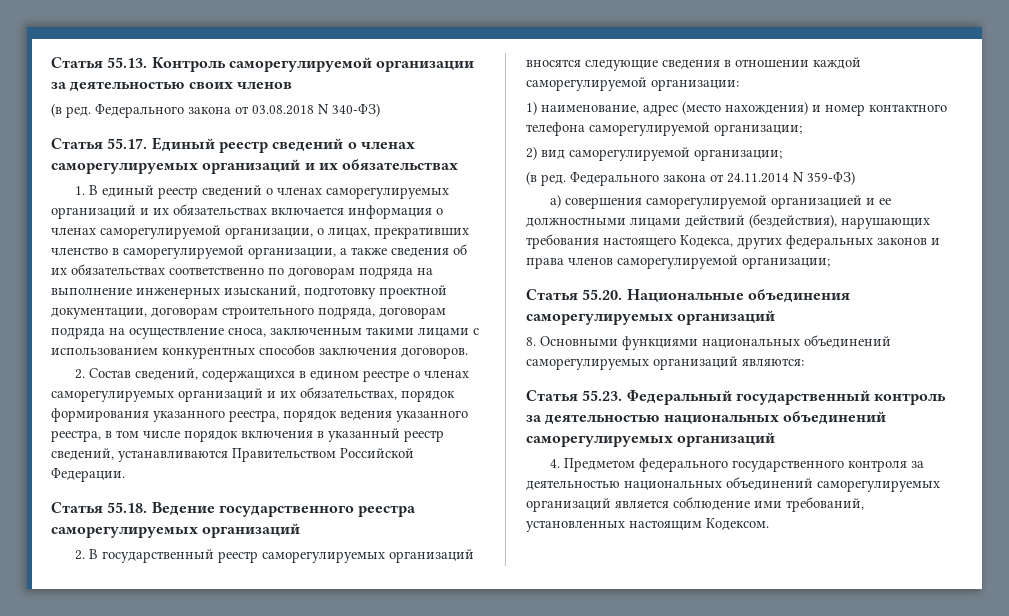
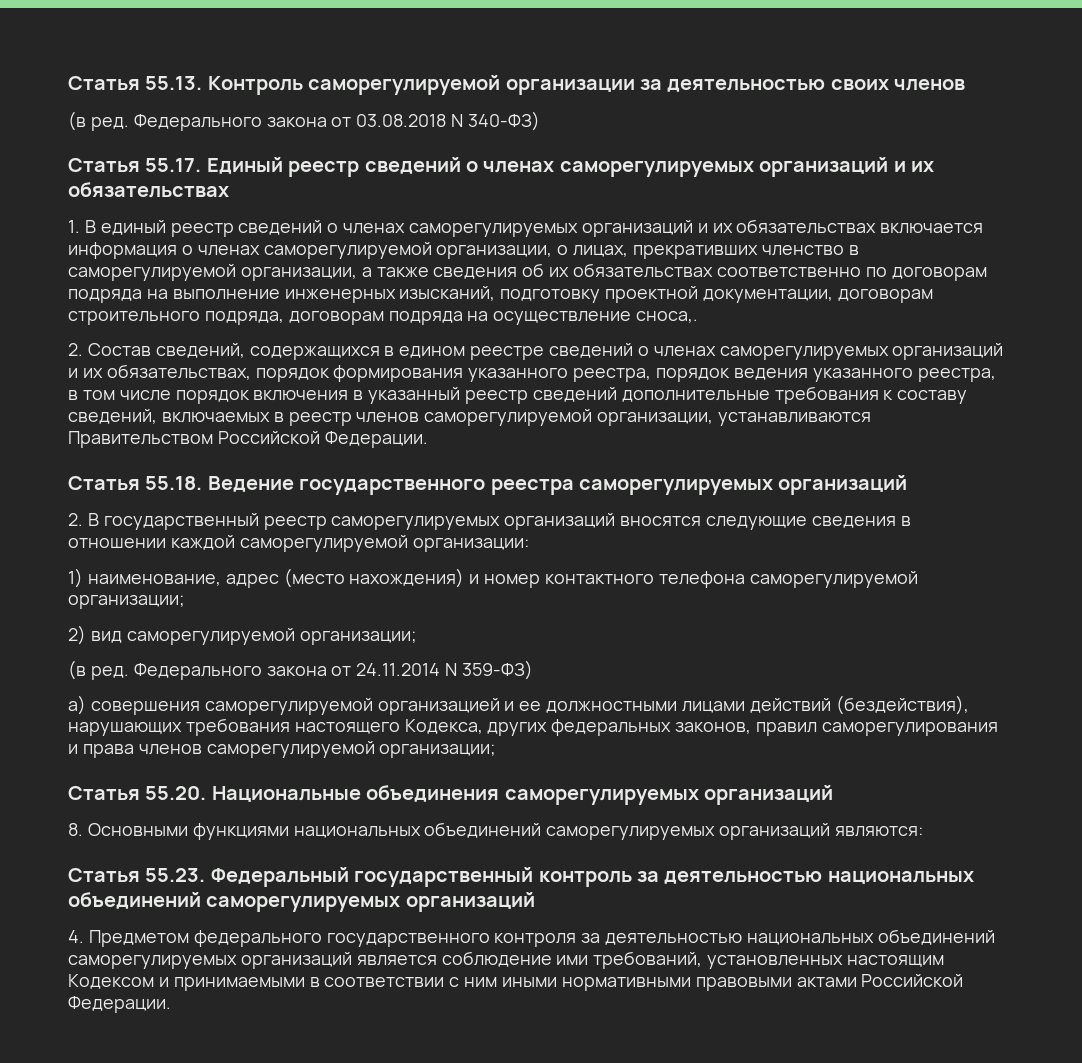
[228,327,479,337] [51,344,468,359] сноса, заключенным такими лицами с использованием конкурентных способов заключения договоров. -> [636,311,699,323] сноса,.
(410, 376) none -> [549,343,634,358] сведений
[51,448,114,460] сведений, -> [532,386,968,404] [68,409,714,426] сведений дополнительные требования к составу сведений, включаемых в реестр членов саморегулируемой организации,
[877,238,927,245] законов -> [675,722,998,736] законов, правил саморегулирования
[706,518,769,530] Кодексом. -> [68,974,964,991] [68,996,171,1013] Кодексом и принимаемыми в соответствии с ним иными нормативными правовыми актами Российской Федерации.

